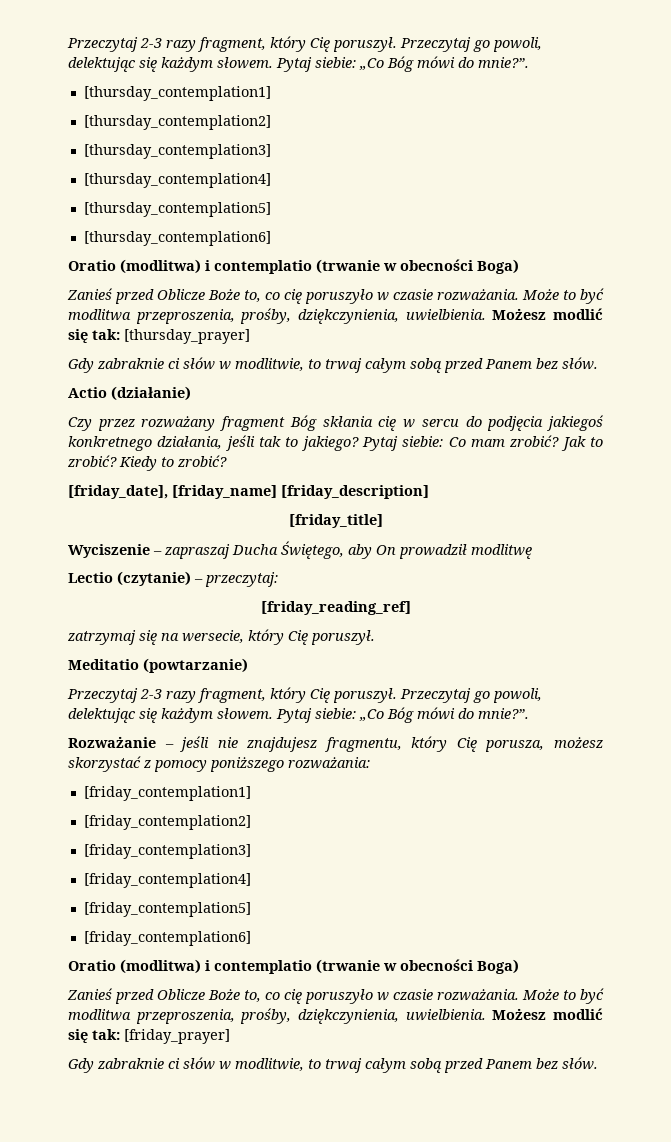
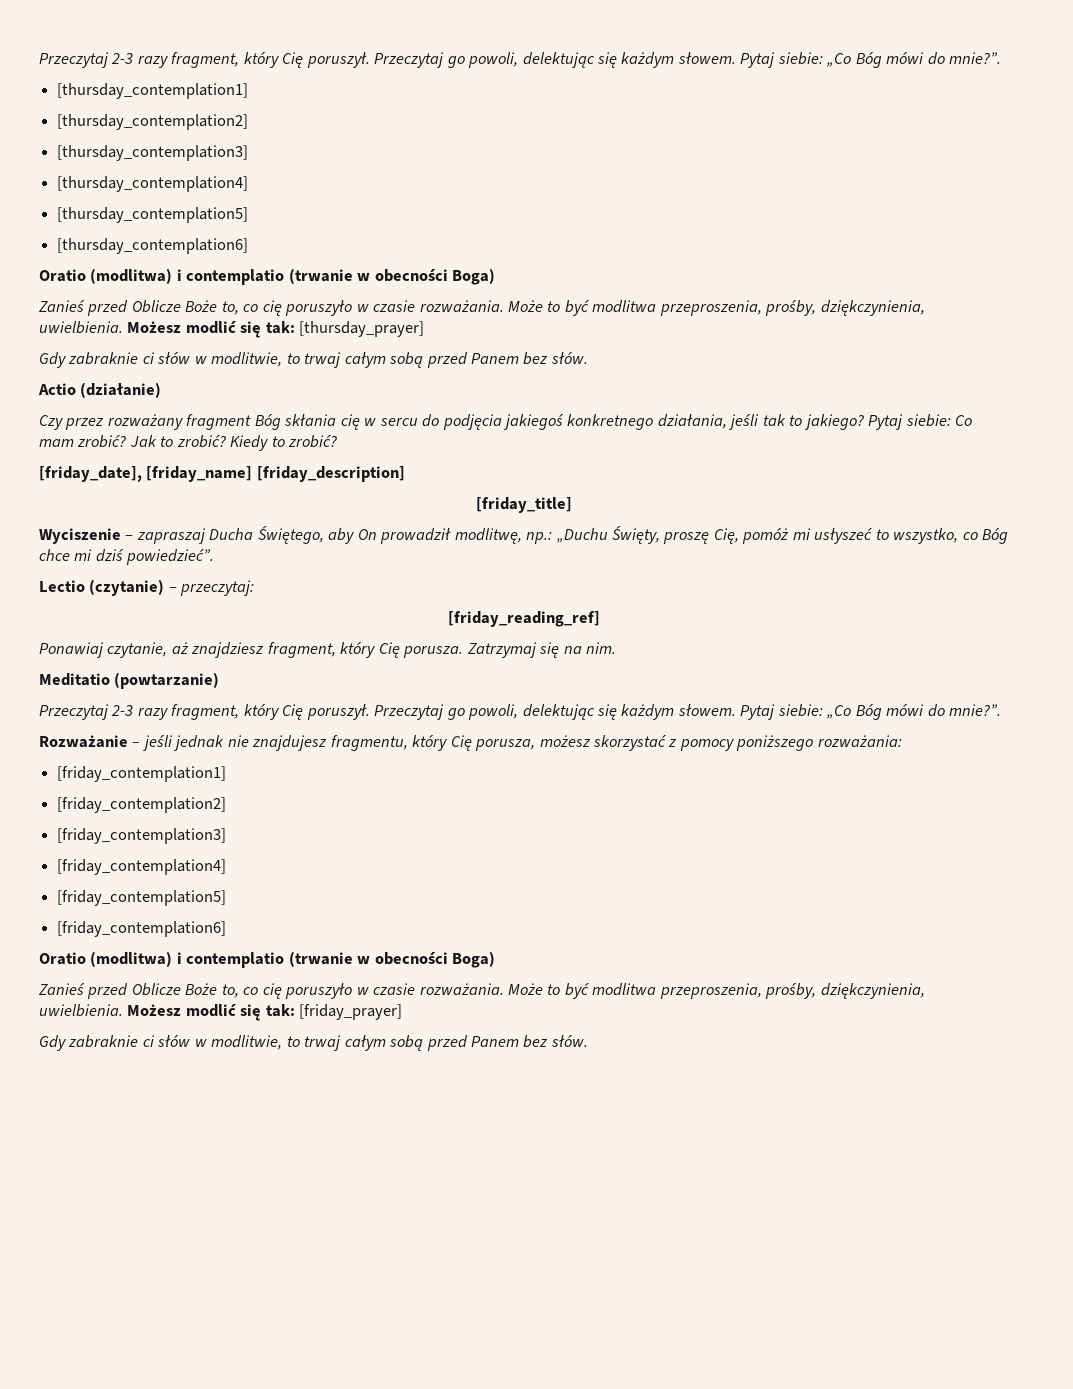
[471,544,532,559] modlitwę -> [454,526,1009,544] [39,549,215,565] modlitwę, np.: „Duchu Święty, proszę Cię, pomóż mi usłyszeć to wszystko, co Bóg chce mi dziś powiedzieć”.
[67,629,375,645] zatrzymaj się na wersecie, który Cię poruszył. -> [39,642,617,658] Ponawiaj czytanie, aż znajdziesz fragment, który Cię porusza. Zatrzymaj się na nim.
(210, 744) none -> [173,735,225,751] jednak

